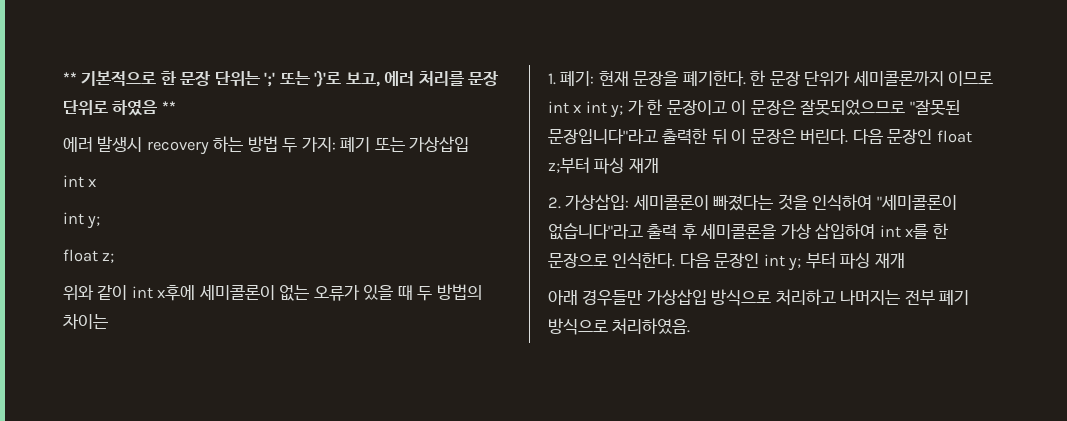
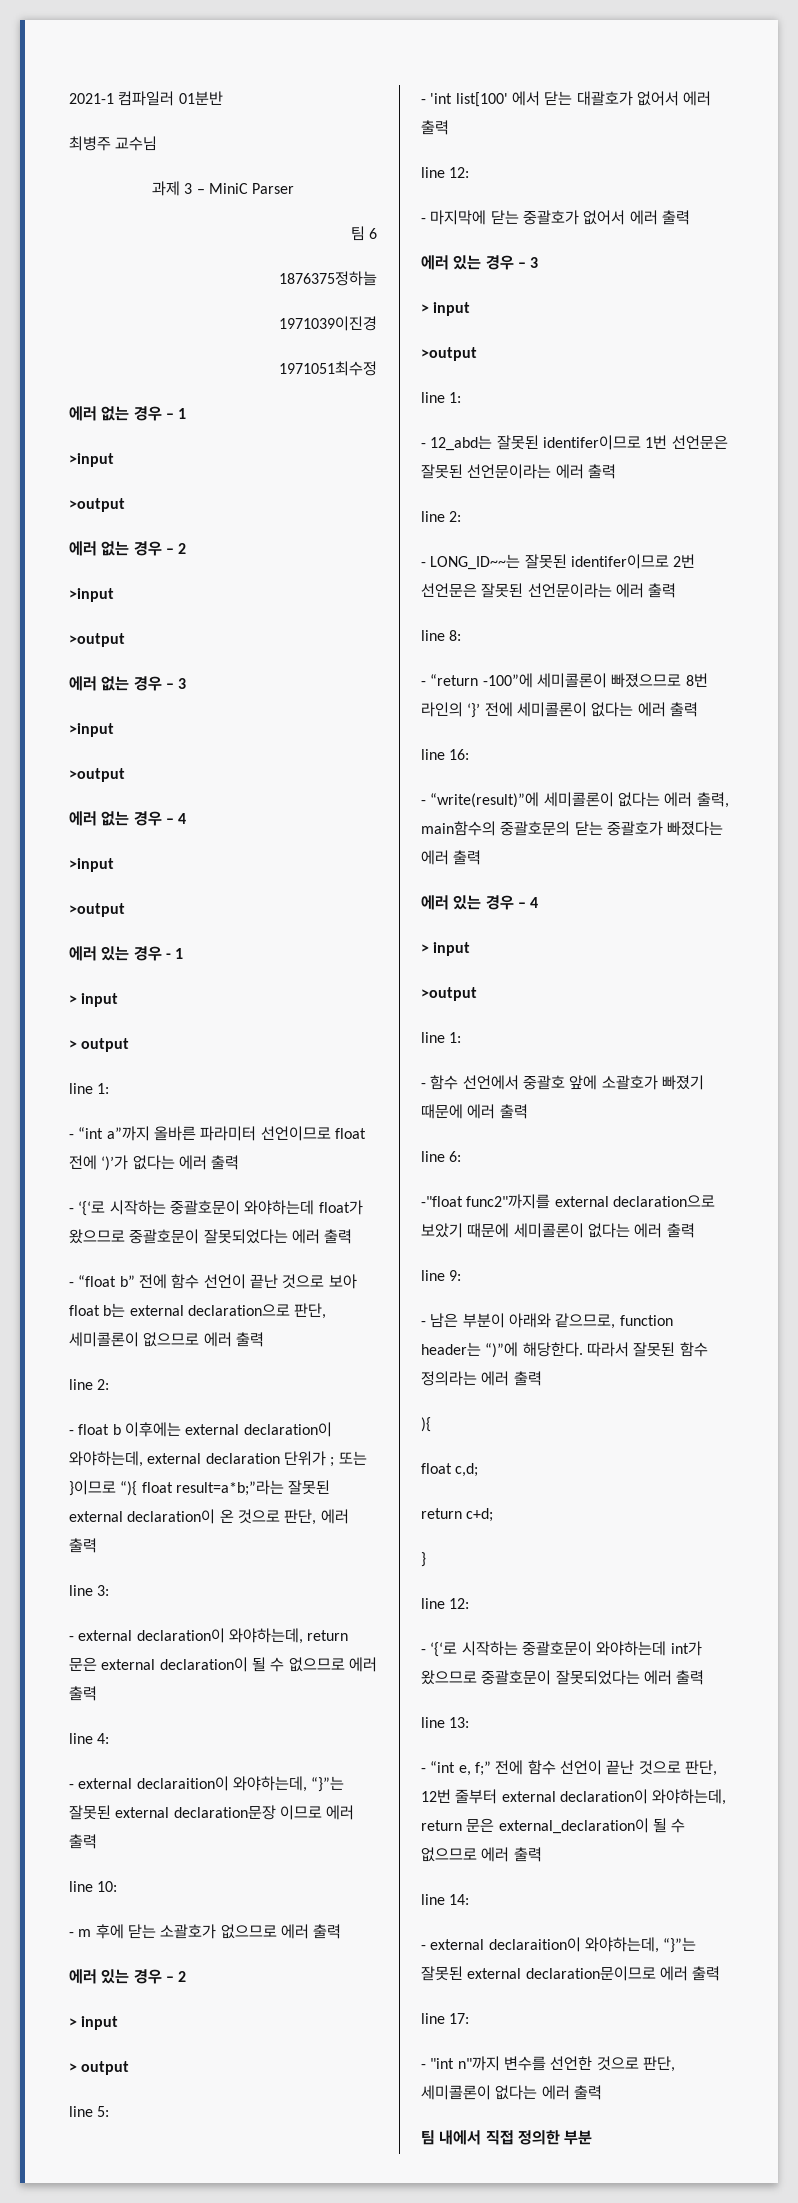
[63,70,500,87] [63,100,176,116] [63,136,470,155] [63,175,97,188] [63,212,101,229] [63,249,115,263] [63,284,482,301] [63,314,108,329] [548,70,994,87] [548,99,960,118] [548,128,972,145] [548,157,659,174] [548,194,957,211] [548,223,948,240] [548,252,905,271] [548,289,970,306] [548,318,691,335] ** 기본적으로 한 문장 단위는 ';' 또는 '}'로 보고, 에러 처리를 문장 단위로 하였음 ** // 에러 발생시 recovery 하는 방법 두 가지: 폐기 또는 가상삽입 // int x // int y; // float z; // 위와 같이 int x후에 세미콜론이 없는 오류가 있을 때 두 방법의 차이는 // 1. 폐기: 현재 문장을 폐기한다. 한 문장 단위가 세미콜론까지 이므로 int x int y; 가 한 문장이고 이 문장은 잘못되었으므로 "잘못된 문장입니다"라고 출력한 뒤 이 문장은 버린다. 다음 문장인 float z;부터 파싱 재개 // 2. 가상삽입: 세미콜론이 빠졌다는 것을 인식하여 "세미콜론이 없습니다"라고 출력 후 세미콜론을 가상 삽입하여 int x를 한 문장으로 인식한다. 다음 문장인 int y; 부터 파싱 재개 // 아래 경우들만 가상삽입 방식으로 처리하고 나머지는 전부 폐기 방식으로 처리하였음. -> [69,91,223,106] [69,136,158,151] [151,181,295,196] [350,226,377,241] [279,271,377,286] [279,316,377,331] [279,361,377,376] [69,406,187,421] [69,453,114,467] [69,498,125,512] [69,541,187,556] [69,588,114,602] [69,633,125,647] [69,676,187,691] [69,723,114,737] [69,768,125,782] [69,811,187,826] [69,858,114,872] [69,903,125,917] [69,946,184,961] [69,993,119,1007] [69,1038,130,1052] [69,1083,110,1094] [69,1126,366,1141] [69,1155,240,1171] [69,1200,363,1216] [69,1229,353,1244] [69,1274,357,1289] [69,1303,327,1319] [69,1332,264,1347] [69,1379,110,1390] [69,1422,332,1437] [69,1451,367,1467] [69,1480,331,1496] [69,1509,349,1525] [69,1538,97,1553] [69,1585,110,1596] [69,1628,349,1644] [69,1657,377,1672] [69,1686,97,1701] [69,1733,110,1744] [69,1776,345,1792] [69,1805,355,1820] [69,1834,97,1849] [69,1881,118,1892] [69,1924,342,1939] [69,1969,187,1984] [69,2016,119,2030] [69,2061,130,2075] [69,2106,110,2117] [421,91,712,107] [421,120,449,135] [421,167,470,178] [421,210,690,225] [421,255,539,270] [421,302,471,316] [421,347,477,361] [421,392,462,403] [421,435,728,451] [421,464,616,479] [421,511,462,522] [421,554,696,570] [421,583,677,598] [421,630,462,641] [421,673,708,688] [421,702,698,718] [421,749,470,760] [421,792,729,808] [421,821,724,836] [421,850,482,865] [421,895,539,910] [421,942,471,956] [421,987,477,1001] [421,1032,462,1043] [421,1075,704,1090] [421,1104,528,1119] [421,1151,462,1162] [421,1194,715,1209] [421,1223,695,1238] [421,1270,462,1281] [421,1313,673,1329] [421,1342,708,1358] [421,1371,542,1386] [421,1417,431,1432] [421,1463,479,1477] [421,1508,494,1522] [421,1552,426,1567] [421,1598,470,1609] [421,1641,702,1657] [421,1670,705,1685] [421,1717,470,1728] [421,1760,717,1776] [421,1789,727,1805] [421,1818,686,1834] [421,1847,542,1862] [421,1894,470,1905] [421,1937,697,1953] [421,1966,721,1981] [421,2013,470,2024] [421,2056,675,2072] [421,2085,602,2100] [421,2130,593,2145] 2021-1 컴파일러 01분반 // 최병주 교수님 // 과제 3 – MiniC Parser // 팀 6 // 1876375정하늘 // 1971039이진경 // 1971051최수정 // 에러 없는 경우 – 1 // >input // >output // 에러 없는 경우 – 2 // >input // >output // 에러 없는 경우 – 3 // >input // >output // 에러 없는 경우 – 4 // >input // >output // 에러 있는 경우 - 1 // > input // > output // line 1: // - “int a”까지 올바른 파라미터 선언이므로 float 전에 ‘)’가 없다는 에러 출력 // - ‘{‘로 시작하는 중괄호문이 와야하는데 float가 왔으므로 중괄호문이 잘못되었다는 에러 출력 // - “float b” 전에 함수 선언이 끝난 것으로 보아 float b는 external declaration으로 판단, 세미콜론이 없으므로 에러 출력 // line 2: // - float b 이후에는 external declaration이 와야하는데, external declaration 단위가 ; 또는 }이므로 “){ float result=a*b;”라는 잘못된 external declaration이 온 것으로 판단, 에러 출력 // line 3: // - external declaration이 와야하는데, return 문은 external declaration이 될 수 없으므로 에러 출력 // line 4: // - external declaraition이 와야하는데, “}”는 잘못된 external declaration문장 이므로 에러 출력 // line 10: // - m 후에 닫는 소괄호가 없으므로 에러 출력 // 에러 있는 경우 – 2 // > input // > output // line 5: // - 'int list[100' 에서 닫는 대괄호가 없어서 에러 출력 // line 12: // - 마지막에 닫는 중괄호가 없어서 에러 출력 // 에러 있는 경우 – 3 // > input // >output // line 1: // - 12_abd는 잘못된 identifer이므로 1번 선언문은 잘못된 선언문이라는 에러 출력 // line 2: // - LONG_ID~~는 잘못된 identifer이므로 2번 선언문은 잘못된 선언문이라는 에러 출력 // line 8: // - “return -100”에 세미콜론이 빠졌으므로 8번 라인의 ‘}’ 전에 세미콜론이 없다는 에러 출력 // line 16: // - “write(result)”에 세미콜론이 없다는 에러 출력, main함수의 중괄호문의 닫는 중괄호가 빠졌다는 에러 출력 // 에러 있는 경우 – 4 // > input // >output // line 1: // - 함수 선언에서 중괄호 앞에 소괄호가 빠졌기 때문에 에러 출력 // line 6: // -"float func2"까지를 external declaration으로 보았기 때문에 세미콜론이 없다는 에러 출력 // line 9: // - 남은 부분이 아래와 같으므로, function header는 “)”에 해당한다. 따라서 잘못된 함수 정의라는 에러 출력 // ){ // float c,d; // return c+d; // } // line 12: // - ‘{‘로 시작하는 중괄호문이 와야하는데 int가 왔으므로 중괄호문이 잘못되었다는 에러 출력 // line 13: // - “int e, f;” 전에 함수 선언이 끝난 것으로 판단, 12번 줄부터 external declaration이 와야하는데, return 문은 external_declaration이 될 수 없으므로 에러 출력 // line 14: // - external declaraition이 와야하는데, “}”는 잘못된 external declaration문이므로 에러 출력 // line 17: // - "int n"까지 변수를 선언한 것으로 판단, 세미콜론이 없다는 에러 출력 // 팀 내에서 직접 정의한 부분

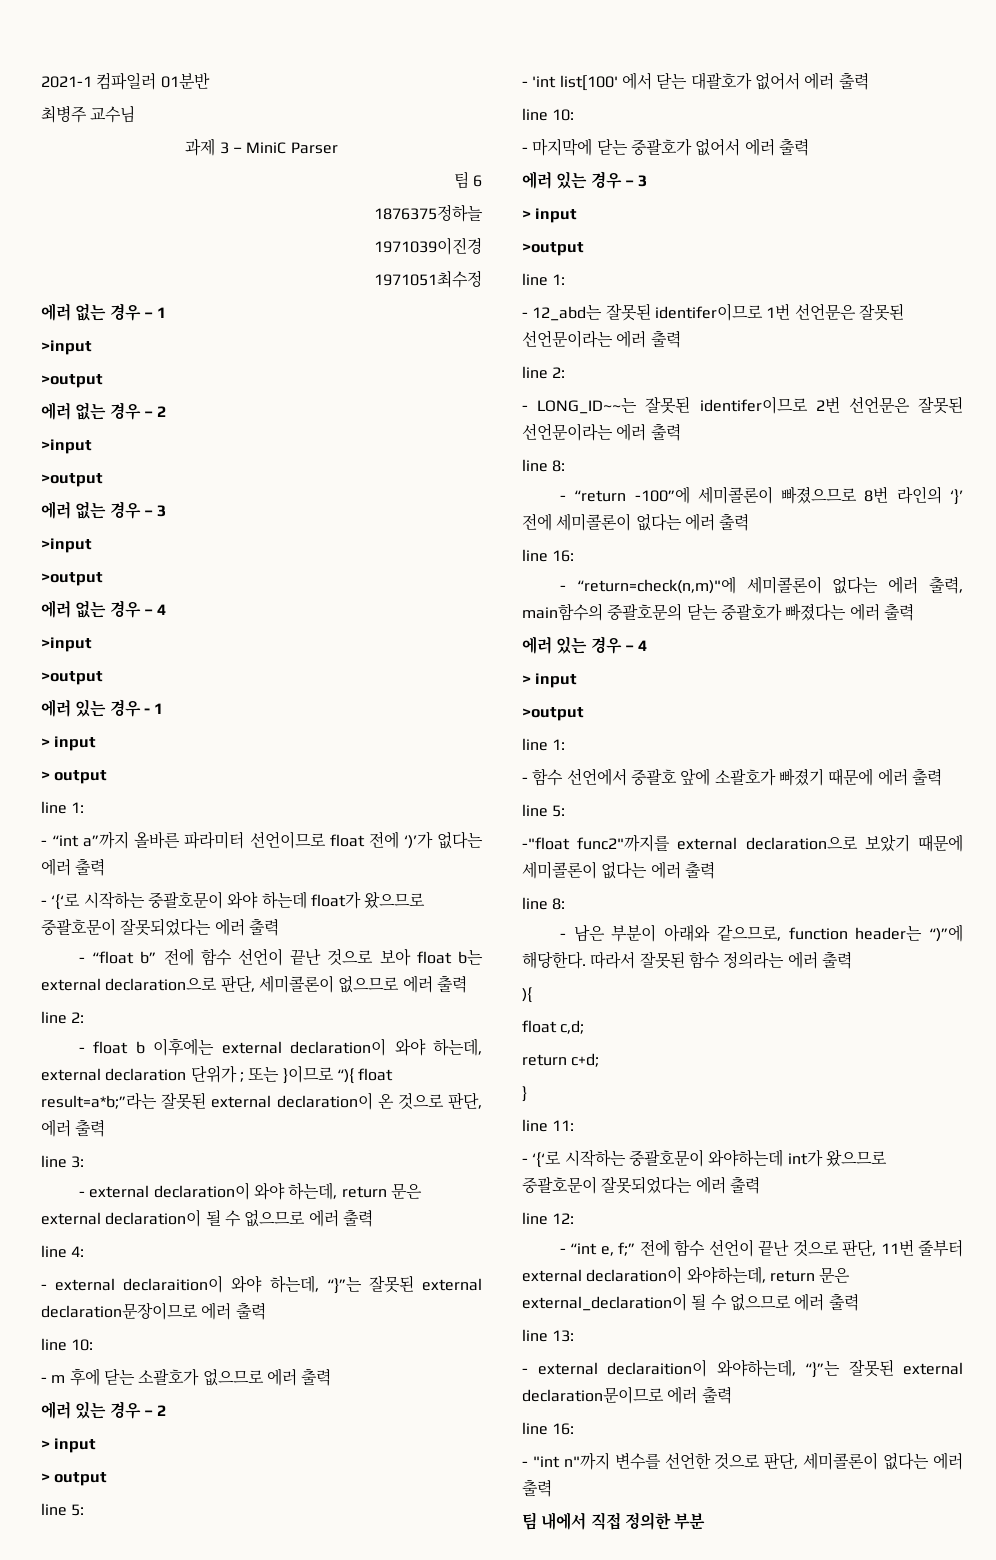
[244,1200,315,1215] 와야하는데 -> [227,891,307,909] 와야 하는데
[69,1451,143,1467] 와야하는데, -> [394,1038,482,1056] 와야 하는데,
[228,1628,303,1644] 와야하는데, -> [253,1182,338,1200] 와야 하는데,
[232,1776,345,1792] [69,1805,322,1820] 와야하는데, “}”는 잘못된 external declaration문장 이므로 -> [231,1275,483,1294] [41,1302,198,1320] 와야 하는데, “}”는 잘못된 external declaration문장이므로
[449,167,470,178] 12: -> [552,109,575,121] 10:
[430,792,540,808] “write(result)”에 -> [576,576,736,594] “return=check(n,m)"에
[449,1151,462,1162] 6: -> [552,805,566,817] 5:
[449,1270,462,1281] 9: -> [552,898,566,910] 8:
[449,1598,470,1609] 12: -> [552,1120,575,1131] 11:
[449,1717,470,1728] 13: -> [552,1213,575,1224] 12:
[421,1789,451,1803] 12번 -> [880,1239,914,1256] 11번
[449,1894,470,1905] 14: -> [552,1330,575,1342] 13:
[449,2013,470,2024] 17: -> [552,1423,575,1435] 16:

